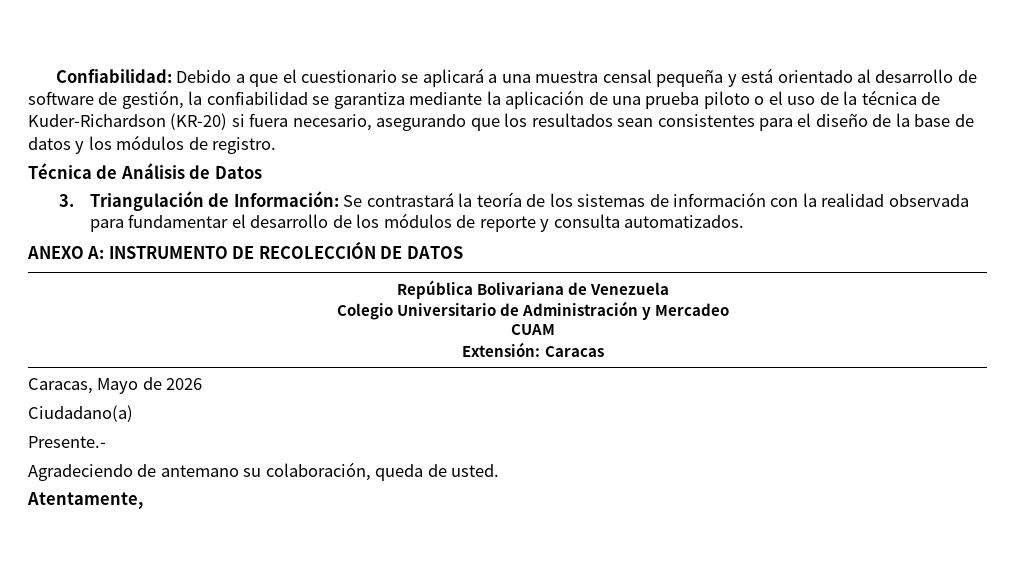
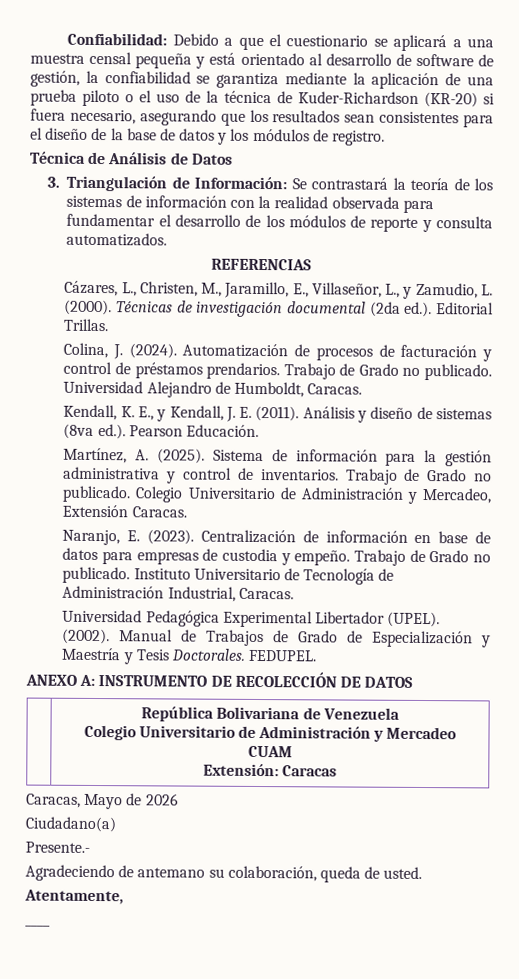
(744, 221) none -> [210,258,312,271] [64,280,493,299] [64,299,494,318] [63,318,110,332] [63,342,492,362] [63,361,492,381] [63,380,363,398] [63,404,492,423] [63,423,259,440] [63,447,492,467] [63,466,492,485] [62,485,492,504] [62,504,187,518] [62,529,491,546] [62,547,492,566] [62,566,395,585] [62,585,294,602] [62,609,441,628] [62,628,491,648] [61,647,318,665] // REFERENCIAS // Cázares, L., Christen, M., Jaramillo, E., Villaseñor, L., y Zamudio, L. (2000). Técnicas de investigación documental (2da ed.). Editorial Trillas. // Colina, J. (2024). Automatización de procesos de facturación y control de préstamos prendarios. Trabajo de Grado no publicado. Universidad Alejandro de Humboldt, Caracas. // Kendall, K. E., y Kendall, J. E. (2011). Análisis y diseño de sistemas (8va ed.). Pearson Educación. // Martínez, A. (2025). Sistema de información para la gestión administrativa y control de inventarios. Trabajo de Grado no publicado. Colegio Universitario de Administración y Mercadeo, Extensión Caracas. // Naranjo, E. (2023). Centralización de información en base de datos para empresas de custodia y empeño. Trabajo de Grado no publicado. Instituto Universitario de Tecnología de Administración Industrial, Caracas. // Universidad Pedagógica Experimental Libertador (UPEL). (2002). Manual de Trabajos de Grado de Especialización y Maestría y Tesis Doctorales. FEDUPEL.
(143, 500) none -> [25,924,50,927] // ____

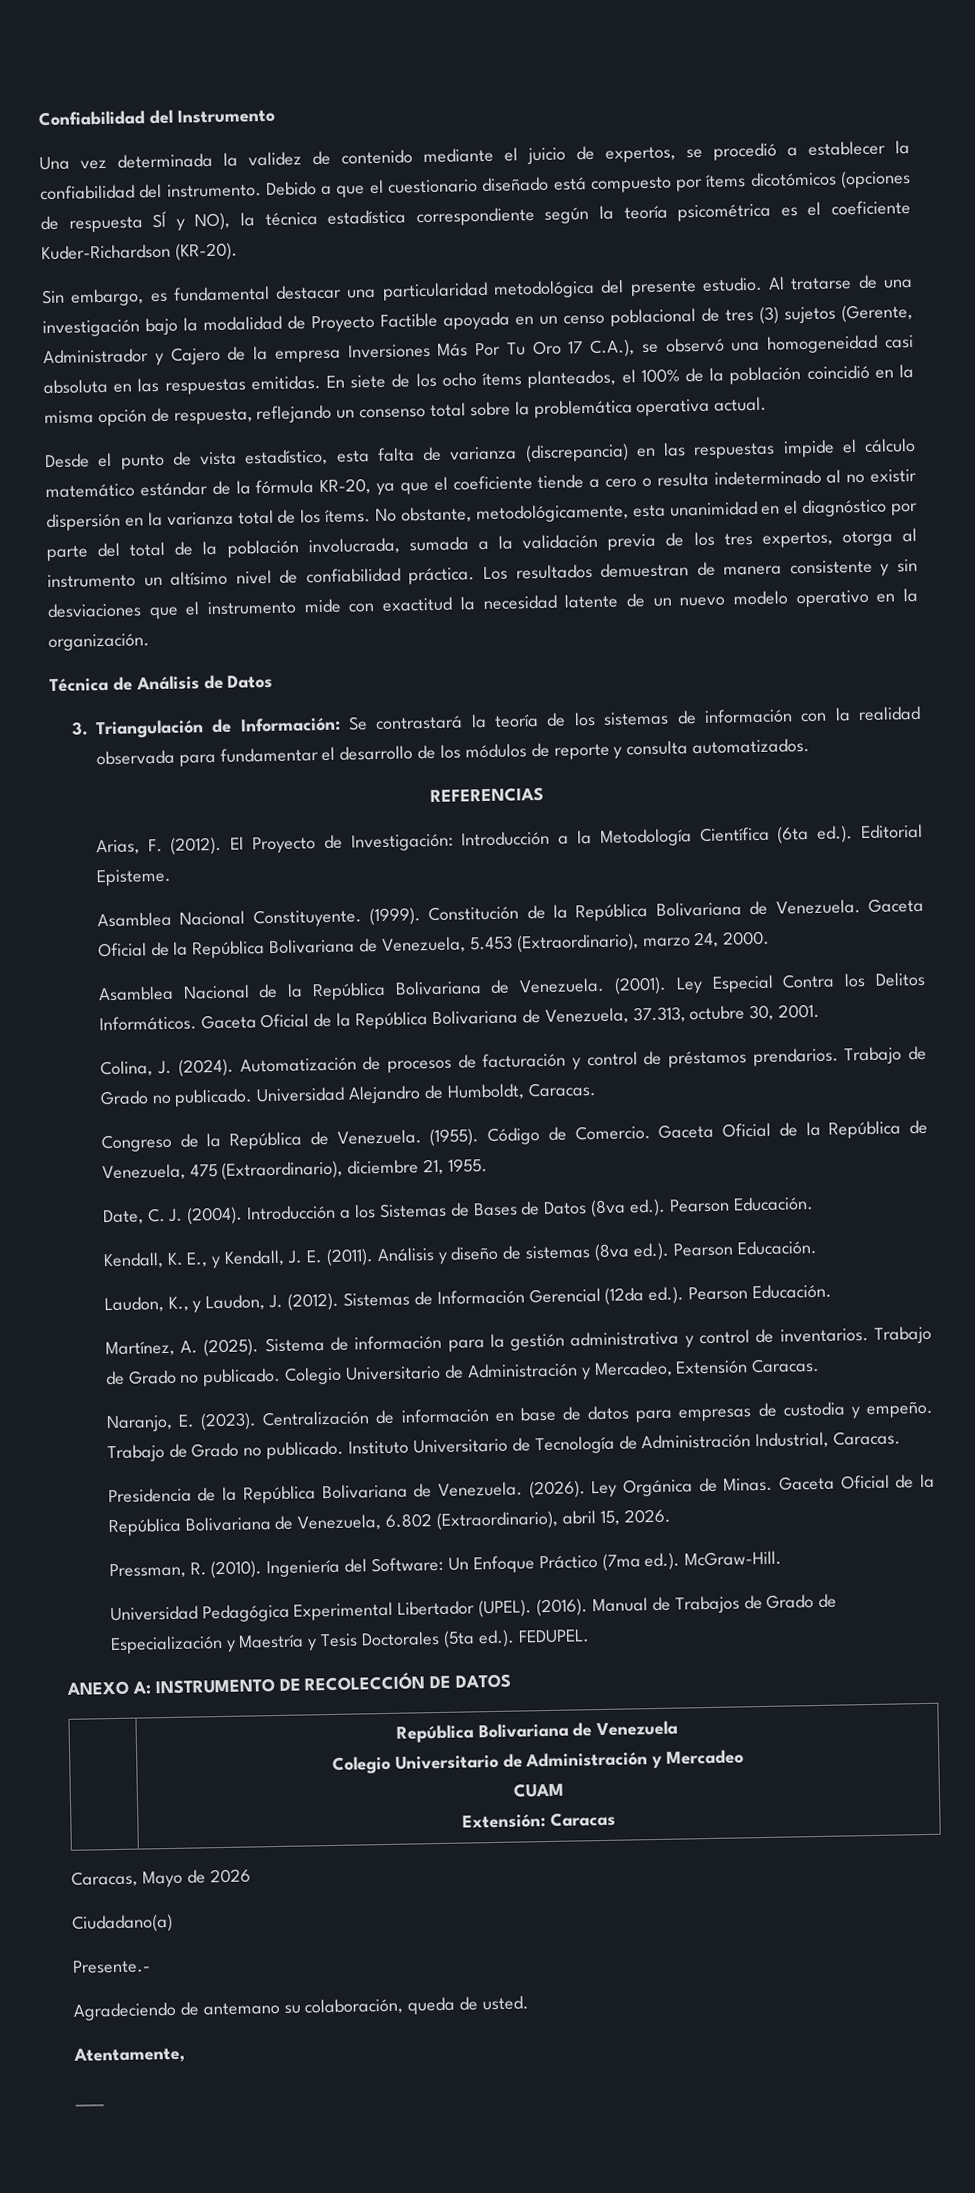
[67,32,168,46] Confiabilidad: -> [38,108,275,127] [39,140,910,171] [40,183,262,201] Confiabilidad del Instrumento // Una vez determinada la validez de contenido mediante el juicio de expertos, se procedió a establecer la confiabilidad del instrumento.
[373,34,494,52] [30,51,495,69] [30,70,494,90] [30,89,495,108] [30,108,494,128] [30,127,386,146] se aplicará a una muestra censal pequeña y está orientado al desarrollo de software de gestión, la confiabilidad se garantiza mediante la aplicación de una prueba piloto o el uso de la técnica de Kuder-Richardson (KR-20) si fuera necesario, asegurando que los resultados sean consistentes para el diseño de la base de datos y los módulos de registro. -> [482,170,912,193] [40,200,912,233] [41,242,238,261] [42,274,914,307] [42,304,913,338] [43,334,914,366] [43,363,915,395] [44,396,768,427] [45,437,916,470] [45,468,918,499] [46,498,918,532] [46,527,918,562] [47,558,918,589] [47,587,918,620] [48,633,150,652] diseñado está compuesto por ítems dicotómicos (opciones de respuesta SÍ y NO), la técnica estadística correspondiente según la teoría psicométrica es el coeficiente Kuder-Richardson (KR-20). // Sin embargo, es fundamental destacar una particularidad metodológica del presente estudio. Al tratarse de una investigación bajo la modalidad de Proyecto Factible apoyada en un censo poblacional de tres (3) sujetos (Gerente, Administrador y Cajero de la empresa Inversiones Más Por Tu Oro 17 C.A.), se observó una homogeneidad casi absoluta en las respuestas emitidas. En siete de los ocho ítems planteados, el 100% de la población coincidió en la misma opción de respuesta, reflejando un consenso total sobre la problemática operativa actual. // Desde el punto de vista estadístico, esta falta de varianza (discrepancia) en las respuestas impide el cálculo matemático estándar de la fórmula KR-20, ya que el coeficiente tiende a cero o resulta indeterminado al no existir dispersión en la varianza total de los ítems. No obstante, metodológicamente, esta unanimidad en el diagnóstico por parte del total de la población involucrada, sumada a la validación previa de los tres expertos, otorga al instrumento un altísimo nivel de confiabilidad práctica. Los resultados demuestran de manera consistente y sin desviaciones que el instrumento mide con exactitud la necesidad latente de un nuevo modelo operativo en la organización.
[64,280,493,299] [64,299,494,318] [63,318,110,332] Cázares, L., Christen, M., Jaramillo, E., Villaseñor, L., y Zamudio, L. (2000). Técnicas de investigación documental (2da ed.). Editorial Trillas. -> [95,823,924,856] [95,868,172,887] [96,897,924,928] [97,930,771,959] [97,971,927,1002] [98,1003,821,1032] Arias, F. (2012). El Proyecto de Investigación: Introducción a la Metodología Científica (6ta ed.). Editorial Episteme. // Asamblea Nacional Constituyente. (1999). Constitución de la República Bolivariana de Venezuela. Gaceta Oficial de la República Bolivariana de Venezuela, 5.453 (Extraordinario), marzo 24, 2000. // Asamblea Nacional de la República Bolivariana de Venezuela. (2001). Ley Especial Contra los Delitos Informáticos. Gaceta Oficial de la República Bolivariana de Venezuela, 37.313, octubre 30, 2001.
(363, 389) none -> [100,1119,928,1153] [101,1157,489,1182] [102,1195,814,1226] // Congreso de la República de Venezuela. (1955). Código de Comercio. Gaceta Oficial de la República de Venezuela, 475 (Extraordinario), diciembre 21, 1955. // Date, C. J. (2004). Introducción a los Sistemas de Bases de Datos (8va ed.). Pearson Educación.
(259, 430) none -> [103,1283,832,1314] // Laudon, K., y Laudon, J. (2012). Sistemas de Información Gerencial (12da ed.). Pearson Educación.
(294, 593) none -> [107,1473,936,1504] [107,1508,671,1537] [108,1550,783,1580] // Presidencia de la República Bolivariana de Venezuela. (2026). Ley Orgánica de Minas. Gaceta Oficial de la República Bolivariana de Venezuela, 6.802 (Extraordinario), abril 15, 2026. // Pressman, R. (2010). Ingeniería del Software: Un Enfoque Práctico (7ma ed.). McGraw-Hill.
[62,628,111,645] (2002). -> [536,1598,589,1617] (2016).
[170,648,246,661] Doctorales. -> [361,1629,515,1648] Doctorales (5ta ed.).

